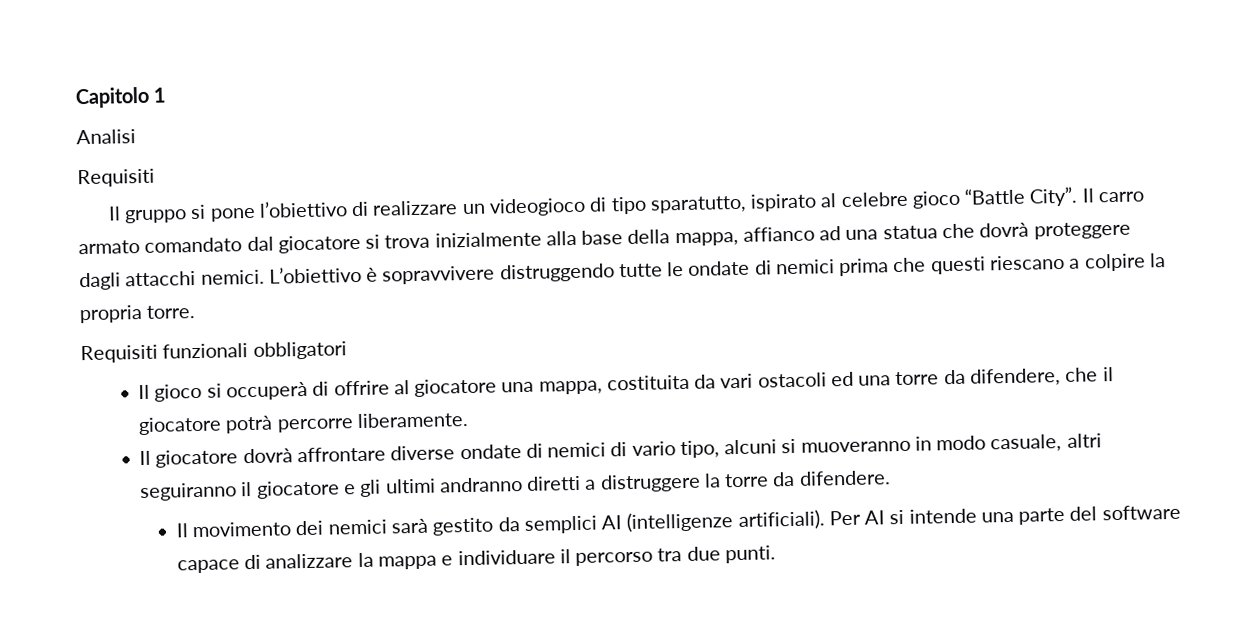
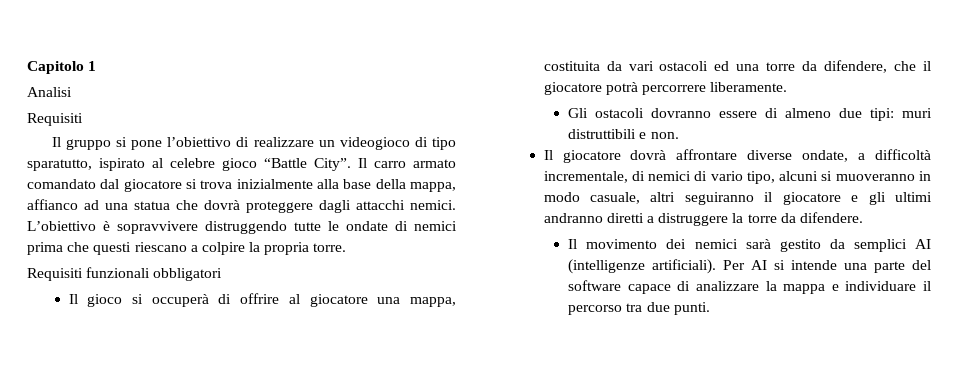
[276,418,354,433] percorre -> [642,85,707,95] percorrere
(469, 420) none -> [568,108,932,121] [568,129,679,139] // Gli ostacoli dovranno essere di almeno due tipi: muri distruttibili e non.
[459,444,522,460] ondate -> [802,149,931,162] [543,171,628,183] ondate, a difficoltà incrementale,

